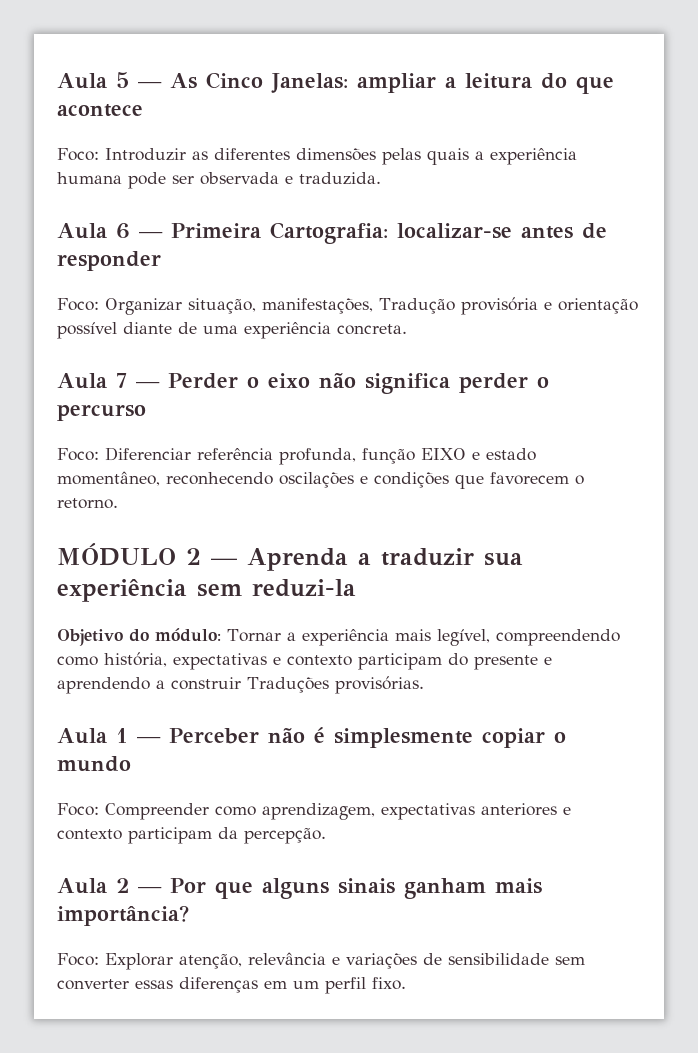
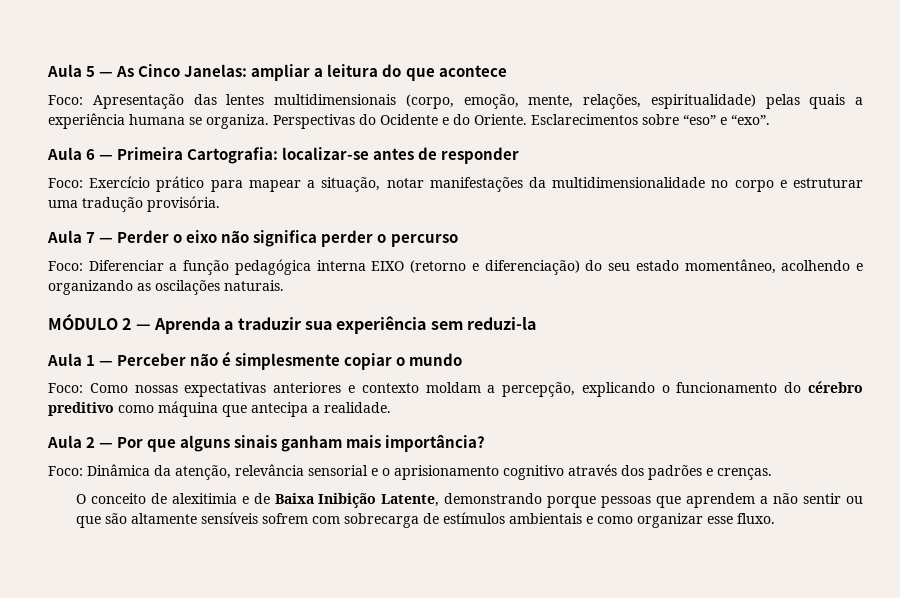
[105,148,376,161] Introduzir as diferentes dimensões -> [92,94,756,109] Apresentação das lentes multidimensionais (corpo, emoção, mente, relações, espiritualidade)
[128,172,381,189] pode ser observada e traduzida. -> [189,114,770,129] se organiza. Perspectivas do Ocidente e do Oriente. Esclarecimentos sobre “eso” e “exo”.
[105,297,638,315] [57,322,407,339] Organizar situação, manifestações, Tradução provisória e orientação possível diante de uma experiência concreta. -> [89,176,863,192] [48,196,220,212] Exercício prático para mapear a situação, notar manifestações da multidimensionalidade no corpo e estruturar uma tradução provisória.
[197,448,536,465] [57,471,584,489] [57,498,118,509] referência profunda, função EIXO e estado momentâneo, reconhecendo oscilações e condições que favorecem o retorno. -> [169,259,864,275] [48,280,284,295] a função pedagógica interna EIXO (retorno e diferenciação) do seu estado momentâneo, acolhendo e organizando as oscilações naturais.
[57,628,620,646] [57,652,552,670] [57,676,424,694] // Objetivo do módulo: Tornar a experiência mais legível, compreendendo como história, expectativas e contexto participam do presente e aprendendo a construir Traduções provisórias. -> (536, 323) none
[105,803,375,820] Compreender como aprendizagem, -> [89,383,178,393] Como nossas
[128,827,326,844] participam da percepção. -> [425,381,864,397] [48,401,391,417] moldam a percepção, explicando o funcionamento do cérebro preditivo como máquina que antecipa a realidade.
[105,952,585,970] [57,977,406,994] Explorar atenção, relevância e variações de sensibilidade sem converter essas diferenças em um perfil fixo. -> [87,464,772,480] [75,493,864,508] [75,512,775,528] Dinâmica da atenção, relevância sensorial e o aprisionamento cognitivo através dos padrões e crenças. // O conceito de alexitimia e de Baixa Inibição Latente, demonstrando porque pessoas que aprendem a não sentir ou que são altamente sensíveis sofrem com sobrecarga de estímulos ambientais e como organizar esse fluxo.

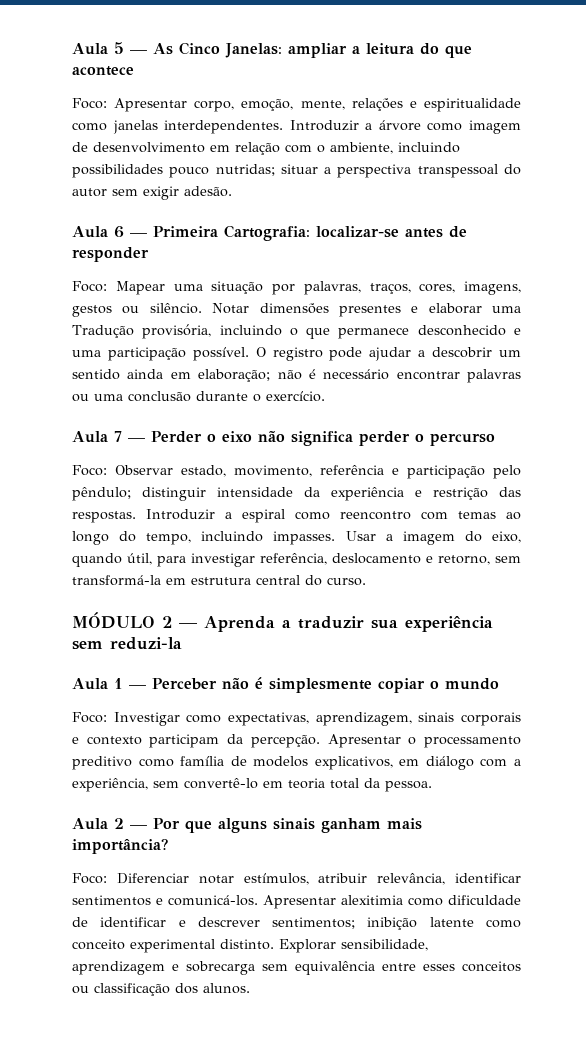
[92,94,863,109] [48,113,770,129] Apresentação das lentes multidimensionais (corpo, emoção, mente, relações, espiritualidade) pelas quais a experiência humana se organiza. Perspectivas do Ocidente e do Oriente. Esclarecimentos sobre “eso” e “exo”. -> [114,98,521,112] [72,120,521,134] [72,142,460,155] [72,164,521,178] [72,186,232,200] Apresentar corpo, emoção, mente, relações e espiritualidade como janelas interdependentes. Introduzir a árvore como imagem de desenvolvimento em relação com o ambiente, incluindo possibilidades pouco nutridas; situar a perspectiva transpessoal do autor sem exigir adesão.
[89,176,863,192] [48,196,220,212] Exercício prático para mapear a situação, notar manifestações da multidimensionalidade no corpo e estruturar uma tradução provisória. -> [115,281,521,295] [72,303,521,317] [72,324,521,339] [72,347,522,361] [72,369,521,383] [72,391,325,402] Mapear uma situação por palavras, traços, cores, imagens, gestos ou silêncio. Notar dimensões presentes e elaborar uma Tradução provisória, incluindo o que permanece desconhecido e uma participação possível. O registro pode ajudar a descobrir um sentido ainda em elaboração; não é necessário encontrar palavras ou uma conclusão durante o exercício.
[88,259,864,275] [48,280,284,295] Diferenciar a função pedagógica interna EIXO (retorno e diferenciação) do seu estado momentâneo, acolhendo e organizando as oscilações naturais. -> [115,465,521,479] [72,487,521,501] [72,509,521,523] [72,531,521,545] [72,553,521,567] [72,575,366,586] Observar estado, movimento, referência e participação pelo pêndulo; distinguir intensidade da experiência e restrição das respostas. Introduzir a espiral como reencontro com temas ao longo do tempo, incluindo impasses. Usar a imagem do eixo, quando útil, para investigar referência, deslocamento e retorno, sem transformá-la em estrutura central do curso.
[89,381,864,397] [48,401,391,417] Como nossas expectativas anteriores e contexto moldam a percepção, explicando o funcionamento do cérebro preditivo como máquina que antecipa a realidade. -> [113,712,521,726] [72,734,521,748] [72,756,521,770] [72,778,432,792] Investigar como expectativas, aprendizagem, sinais corporais e contexto participam da percepção. Apresentar o processamento preditivo como família de modelos explicativos, em diálogo com a experiência, sem convertê-lo em teoria total da pessoa.
[87,464,772,480] [75,493,864,508] [75,512,775,528] Dinâmica da atenção, relevância sensorial e o aprisionamento cognitivo através dos padrões e crenças. // O conceito de alexitimia e de Baixa Inibição Latente, demonstrando porque pessoas que aprendem a não sentir ou que são altamente sensíveis sofrem com sobrecarga de estímulos ambientais e como organizar esse fluxo. -> [116,873,521,885] [72,895,521,909] [72,917,521,930] [72,939,428,953] [72,961,521,975] [72,983,250,996] Diferenciar notar estímulos, atribuir relevância, identificar sentimentos e comunicá-los. Apresentar alexitimia como dificuldade de identificar e descrever sentimentos; inibição latente como conceito experimental distinto. Explorar sensibilidade, aprendizagem e sobrecarga sem equivalência entre esses conceitos ou classificação dos alunos.

